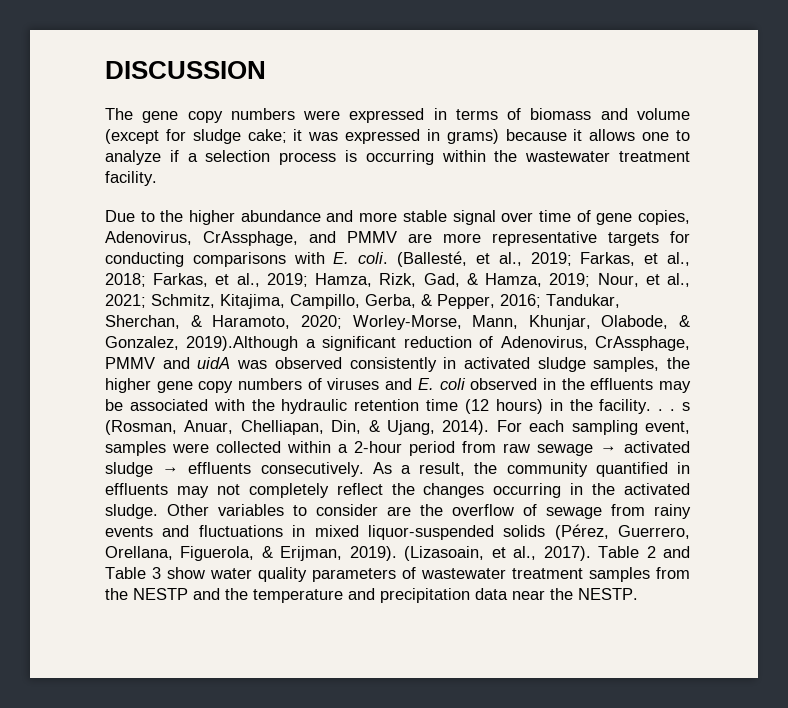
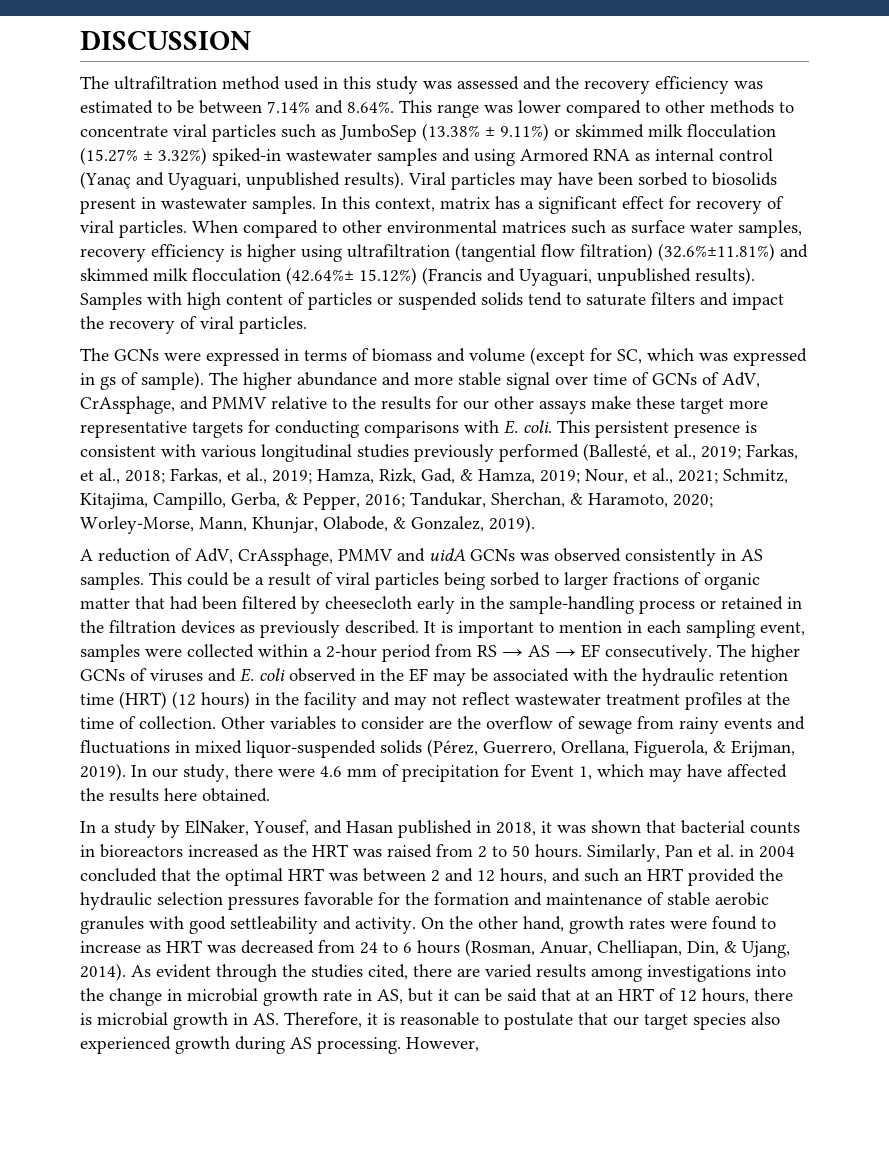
[142,108,295,123] gene copy numbers -> [114,76,763,94] [80,100,794,118] [80,123,776,142] [80,147,773,166] [80,171,777,190] [80,196,784,214] [80,220,802,238] [80,243,808,262] [80,267,755,286] [80,292,784,310] [80,316,307,334] [80,348,159,361] ultrafiltration method used in this study was assessed and the recovery efficiency was estimated to be between 7.14% and 8.64%. This range was lower compared to other methods to concentrate viral particles such as JumboSep (13.38% ± 9.11%) or skimmed milk flocculation (15.27% ± 3.32%) spiked-in wastewater samples and using Armored RNA as internal control (Yanaç and Uyaguari, unpublished results). Viral particles may have been sorbed to biosolids present in wastewater samples. In this context, matrix has a significant effect for recovery of viral particles. When compared to other environmental matrices such as surface water samples, recovery efficiency is higher using ultrafiltration (tangential flow filtration) (32.6%±11.81%) and skimmed milk flocculation (42.64%± 15.12%) (Francis and Uyaguari, unpublished results). Samples with high content of particles or suspended solids tend to saturate filters and impact the recovery of viral particles. // The GCNs
[192,129,690,144] [105,150,690,165] [105,171,157,186] [105,210,184,222] sludge cake; it was expressed in grams) because it allows one to analyze if a selection process is occurring within the wastewater treatment facility. // Due to the -> [617,348,807,366] [80,371,238,390] SC, which was expressed in gs of sample). The
[596,210,690,225] [105,231,432,246] gene copies, Adenovirus, CrAssphage, and PMMV are -> [652,372,760,388] [80,396,724,414] GCNs of AdV, CrAssphage, and PMMV relative to the results for our other assays make these target
(389, 258) none -> [557,420,757,438] [80,444,579,462] This persistent presence is consistent with various longitudinal studies previously performed
[186,336,397,351] 2019).Although a significant -> [489,515,535,533] [80,549,93,561] 2019). // A
[500,336,588,350] Adenovirus, -> [195,548,233,564] AdV,
(231, 363) none -> [470,549,515,561] GCNs
[463,357,690,372] [105,378,691,393] [105,399,690,414] [105,420,522,435] activated sludge samples, the higher gene copy numbers of viruses and E. coli observed in the effluents may be associated with the hydraulic retention time (12 hours) in the facility. . . s (Rosman, Anuar, Chelliapan, Din, & Ujang, 2014). For -> [741,549,763,561] [80,572,760,590] [80,596,802,614] [80,620,642,638] AS samples. This could be a result of viral particles being sorbed to larger fractions of organic matter that had been filtered by cheesecloth early in the sample-handling process or retained in the filtration devices as previously described. It is important to mention in
[503,441,690,456] [105,462,690,477] [105,483,690,498] [105,504,158,519] raw sewage → activated sludge → effluents consecutively. As a result, the community quantified in effluents may not completely reflect the changes occurring in the activated sludge. -> [477,644,800,662] [80,668,788,686] [80,691,790,710] [80,716,216,729] RS → AS → EF consecutively. The higher GCNs of viruses and E. coli observed in the EF may be associated with the hydraulic retention time (HRT) (12 hours) in the facility and may not reflect wastewater treatment profiles at the time of collection.
[404,546,690,561] [105,567,690,582] [105,588,638,603] (Lizasoain, et al., 2017). Table 2 and Table 3 show water quality parameters of wastewater treatment samples from the NESTP and the temperature and precipitation data near the NESTP. -> [131,764,787,782] [80,788,270,802] [80,820,800,838] [80,844,795,862] [80,868,783,886] [80,892,769,910] [80,916,776,934] [80,939,790,958] [80,963,786,982] [80,988,793,1006] [80,1012,780,1030] [80,1036,479,1054] In our study, there were 4.6 mm of precipitation for Event 1, which may have affected the results here obtained. // In a study by ElNaker, Yousef, and Hasan published in 2018, it was shown that bacterial counts in bioreactors increased as the HRT was raised from 2 to 50 hours. Similarly, Pan et al. in 2004 concluded that the optimal HRT was between 2 and 12 hours, and such an HRT provided the hydraulic selection pressures favorable for the formation and maintenance of stable aerobic granules with good settleability and activity. On the other hand, growth rates were found to increase as HRT was decreased from 24 to 6 hours (Rosman, Anuar, Chelliapan, Din, & Ujang, 2014). As evident through the studies cited, there are varied results among investigations into the change in microbial growth rate in AS, but it can be said that at an HRT of 12 hours, there is microbial growth in AS. Therefore, it is reasonable to postulate that our target species also experienced growth during AS processing. However,

